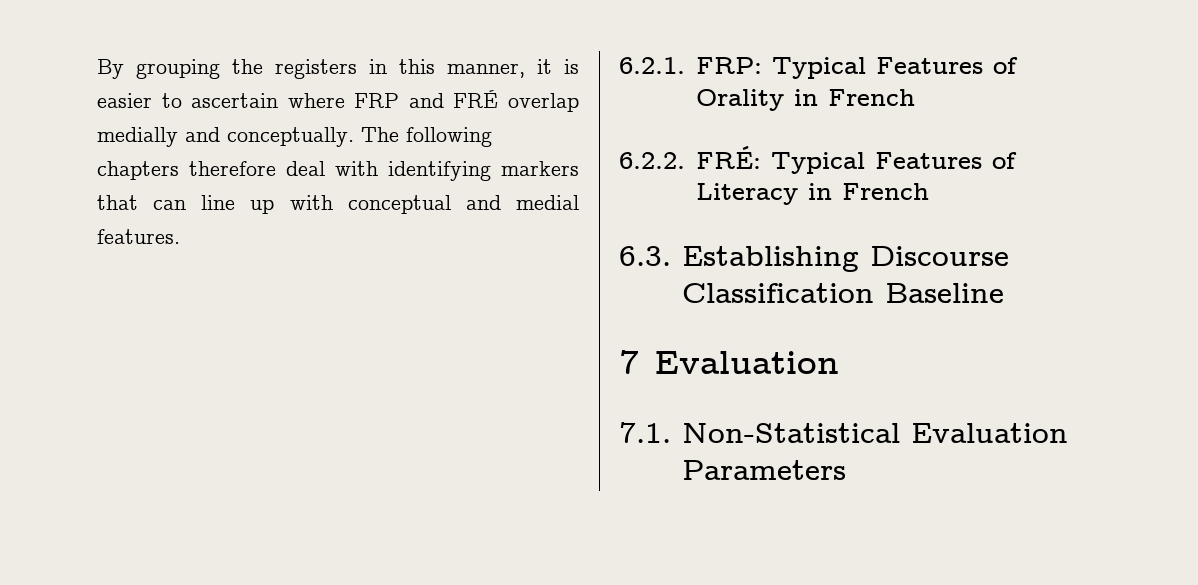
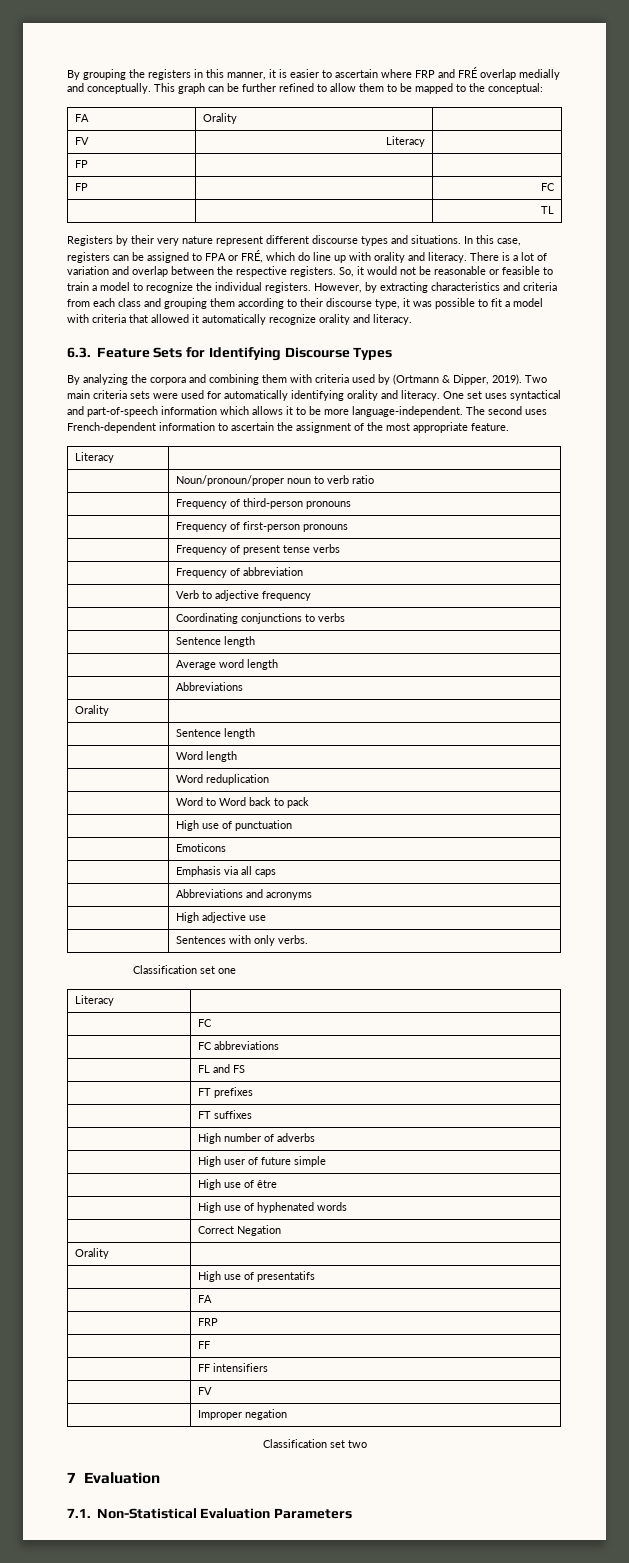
[361,127,492,147] [97,161,579,181] [97,195,579,214] [97,229,180,244] [619,57,1018,79] [695,89,915,111] [619,146,1017,174] [695,183,929,205] [619,246,1009,272] [681,283,1004,303] The following chapters therefore deal with identifying markers that can line up with conceptual and medial features. // 6.2.1. FRP: Typical Features of Orality in French // 6.2.2. FRÉ: Typical Features of Literacy in French // 6.3. Establishing Discourse Classification Baseline -> [154,83,543,94] [75,114,90,122] [203,113,238,124] [75,137,90,145] [385,136,425,147] [75,160,89,168] [75,183,89,191] [540,183,555,191] [540,206,554,214] [67,235,521,246] [67,250,547,263] [67,266,553,277] [67,282,557,293] [67,298,543,309] [67,314,412,325] [67,347,393,361] [67,374,547,385] [67,390,561,401] [67,406,547,417] [67,422,509,433] [75,452,115,463] [176,475,375,486] [176,498,352,509] [176,521,349,532] [176,544,341,555] [176,567,304,578] [176,590,312,601] [176,613,346,624] [176,636,256,647] [176,659,279,670] [176,682,244,691] [75,705,110,716] [176,728,256,739] [176,751,238,762] [176,774,270,785] [176,797,310,808] [176,820,293,831] [176,843,227,852] [176,866,277,877] [176,889,313,900] [176,912,267,923] [176,935,309,946] [133,965,237,974] [75,995,115,1006] [198,1019,213,1027] [198,1041,280,1050] [198,1064,246,1073] [198,1087,254,1098] [198,1110,253,1119] [198,1133,316,1144] [198,1156,327,1167] [198,1179,278,1190] [198,1202,348,1213] [198,1225,282,1236] [75,1248,110,1259] [198,1271,316,1282] [198,1295,213,1303] [198,1318,219,1326] [198,1341,211,1349] [198,1363,269,1372] [198,1387,213,1395] [198,1409,288,1420] [262,1439,367,1448] This graph can be further refined to allow them to be mapped to the conceptual: // FA | Orality | // FV | Literacy | // FP | | // FP | | FC // | | TL // Registers by their very nature represent different discourse types and situations. In this case, registers can be assigned to FPA or FRÉ, which do line up with orality and literacy. There is a lot of variation and overlap between the respective registers. So, it would not be reasonable or feasible to train a model to recognize the individual registers. However, by extracting characteristics and criteria from each class and grouping them according to their discourse type, it was possible to fit a model with criteria that allowed it automatically recognize orality and literacy. // 6.3. Feature Sets for Identifying Discourse Types // By analyzing the corpora and combining them with criteria used by (Ortmann & Dipper, 2019). Two main criteria sets were used for automatically identifying orality and literacy. One set uses syntactical and part-of-speech information which allows it to be more language-independent. The second uses French-dependent information to ascertain the assignment of the most appropriate feature. // Literacy | // | Noun/pronoun/proper noun to verb ratio // | Frequency of third-person pronouns // | Frequency of first-person pronouns // | Frequency of present tense verbs // | Frequency of abbreviation // | Verb to adjective frequency // | Coordinating conjunctions to verbs // | Sentence length // | Average word length // | Abbreviations // Orality | // | Sentence length // | Word length // | Word reduplication // | Word to Word back to pack // | High use of punctuation // | Emoticons // | Emphasis via all caps // | Abbreviations and acronyms // | High adjective use // | Sentences with only verbs. // Classification set one // Literacy | // | FC // | FC abbreviations // | FL and FS // | FT prefixes // | FT suffixes // | High number of adverbs // | High user of future simple // | High use of être // | High use of hyphenated words // | Correct Negation // Orality | // | High use of presentatifs // | FA // | FRP // | FF // | FF intensifiers // | FV // | Improper negation // Classification set two

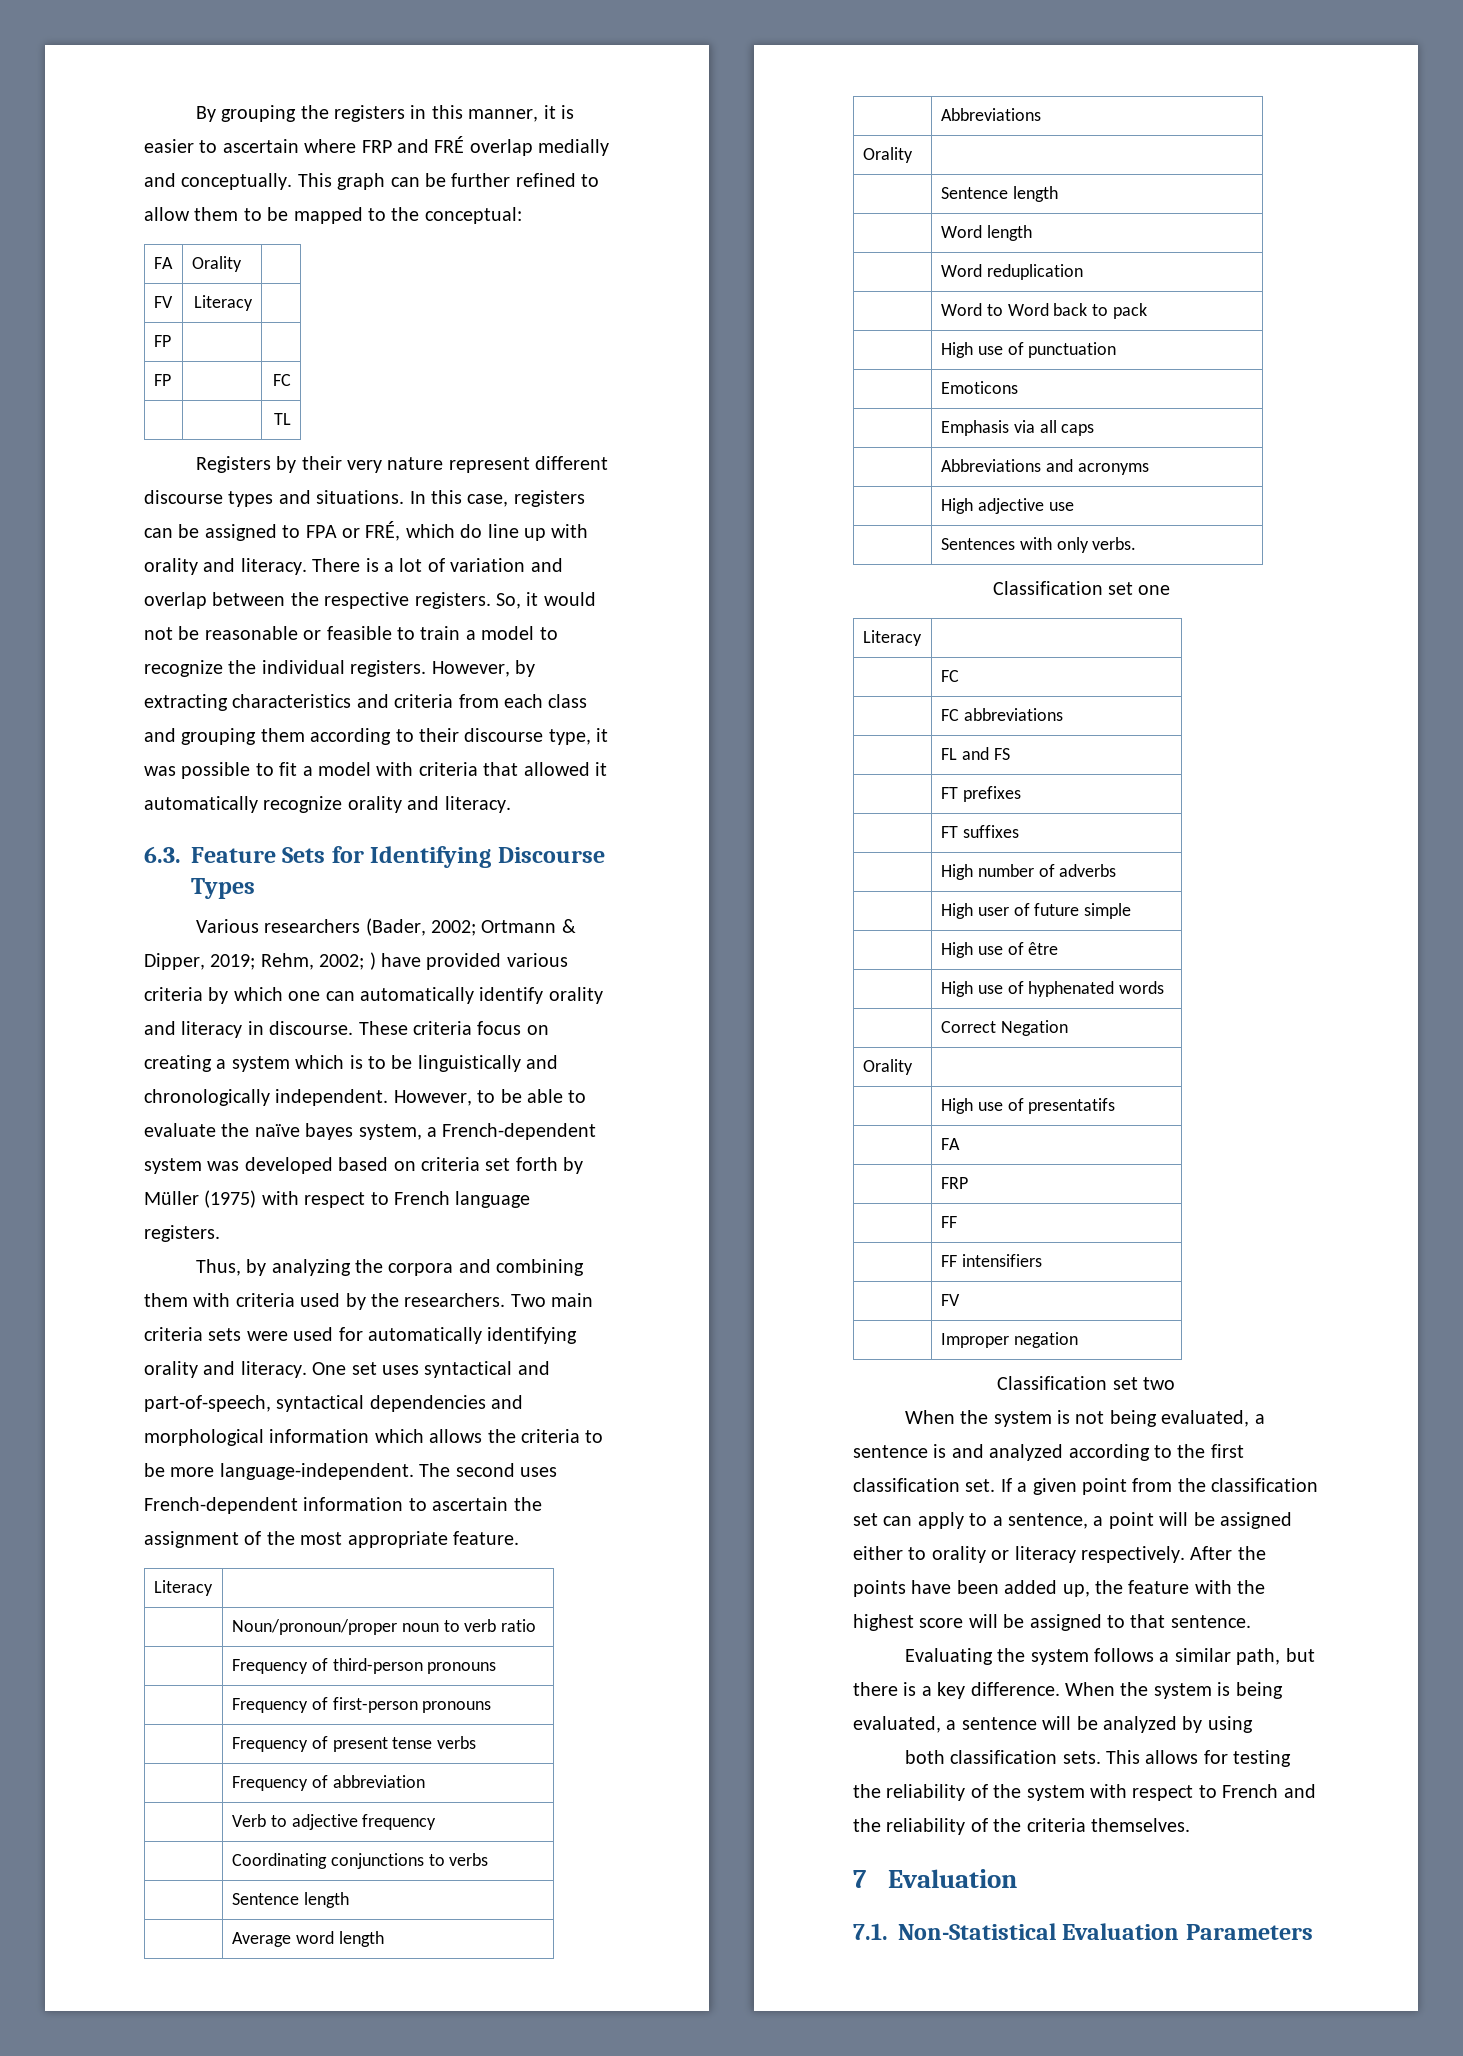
[67,375,80,385] By -> [195,918,576,936] [144,952,568,970] [144,987,603,1004] [144,1021,549,1038] [144,1055,559,1072] [144,1089,587,1106] [144,1123,597,1140] [144,1157,584,1174] [144,1190,531,1208] [144,1225,220,1242] [195,1259,267,1276] Various researchers (Bader, 2002; Ortmann & Dipper, 2019; Rehm, 2002; ) have provided various criteria by which one can automatically identify orality and literacy in discourse. These criteria focus on creating a system which is to be linguistically and chronologically independent. However, to be able to evaluate the naïve bayes system, a French-dependent system was developed based on criteria set forth by Müller (1975) with respect to French language registers. // Thus, by
[393,374,522,385] (Ortmann & Dipper, 2019). -> [371,1293,506,1307] the researchers.
[87,406,158,417] part-of-speech -> [144,1395,524,1412] [144,1429,264,1446] part-of-speech, syntactical dependencies and morphological
[286,406,293,415] it -> [487,1429,580,1443] the criteria
(367, 1444) none -> [904,1410,1265,1427] [853,1444,1244,1461] [853,1478,1319,1495] [853,1512,1292,1529] [853,1546,1266,1563] [853,1580,1266,1597] [853,1614,1251,1631] [904,1648,1315,1665] [853,1682,1283,1699] [853,1716,1253,1733] [904,1750,1292,1767] [853,1784,1316,1801] [853,1818,1190,1835] // When the system is not being evaluated, a sentence is and analyzed according to the first classification set. If a given point from the classification set can apply to a sentence, a point will be assigned either to orality or literacy respectively. After the points have been added up, the feature with the highest score will be assigned to that sentence. // Evaluating the system follows a similar path, but there is a key difference. When the system is being evaluated, a sentence will be analyzed by using // both classification sets. This allows for testing the reliability of the system with respect to French and the reliability of the criteria themselves.

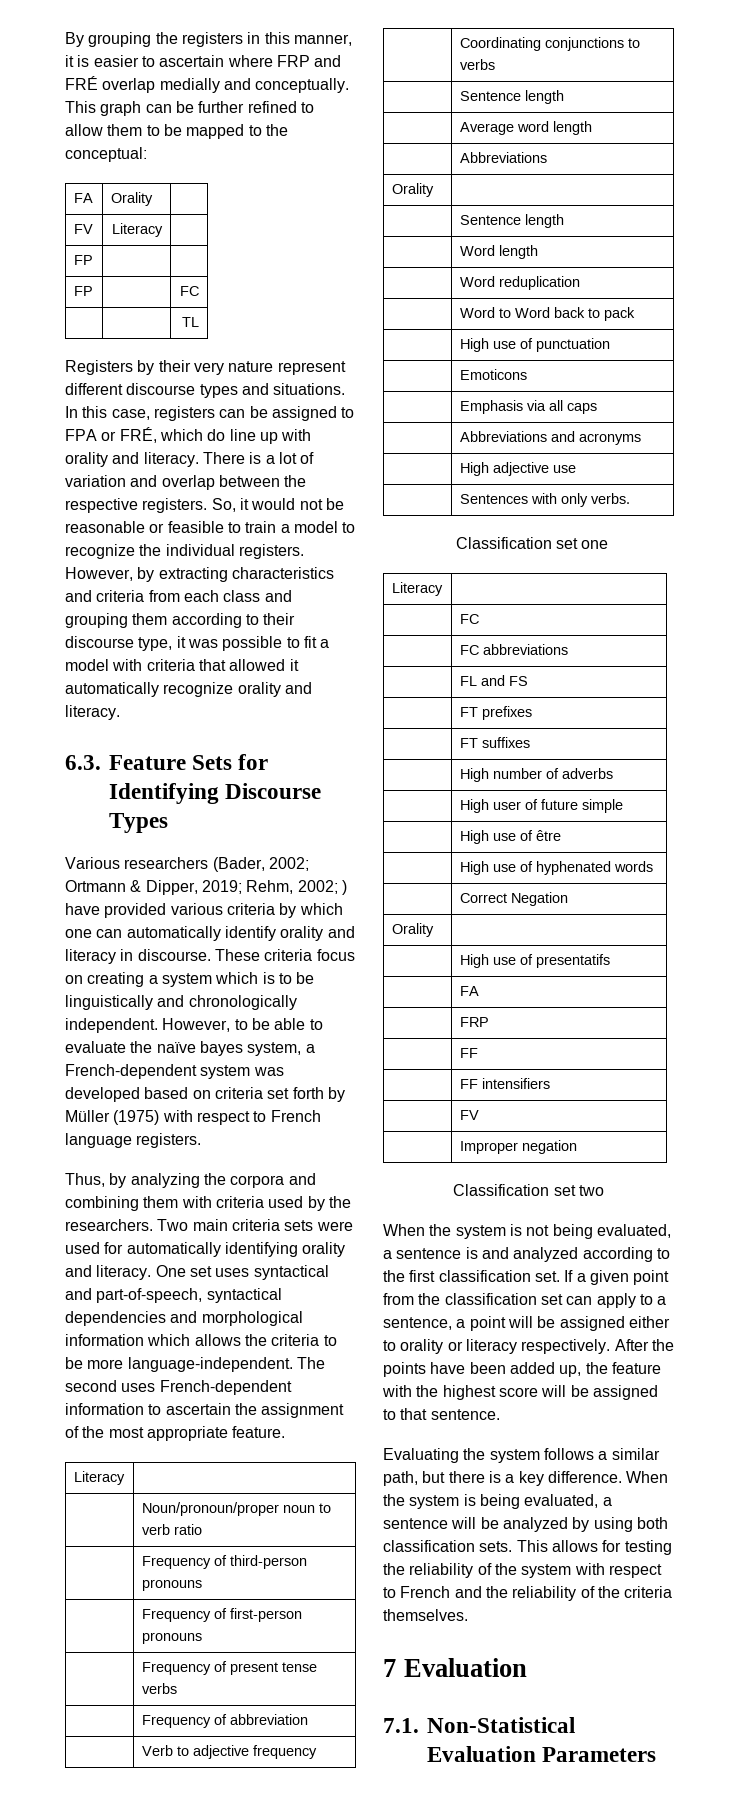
(1253, 1724) // -> (633, 1524) none

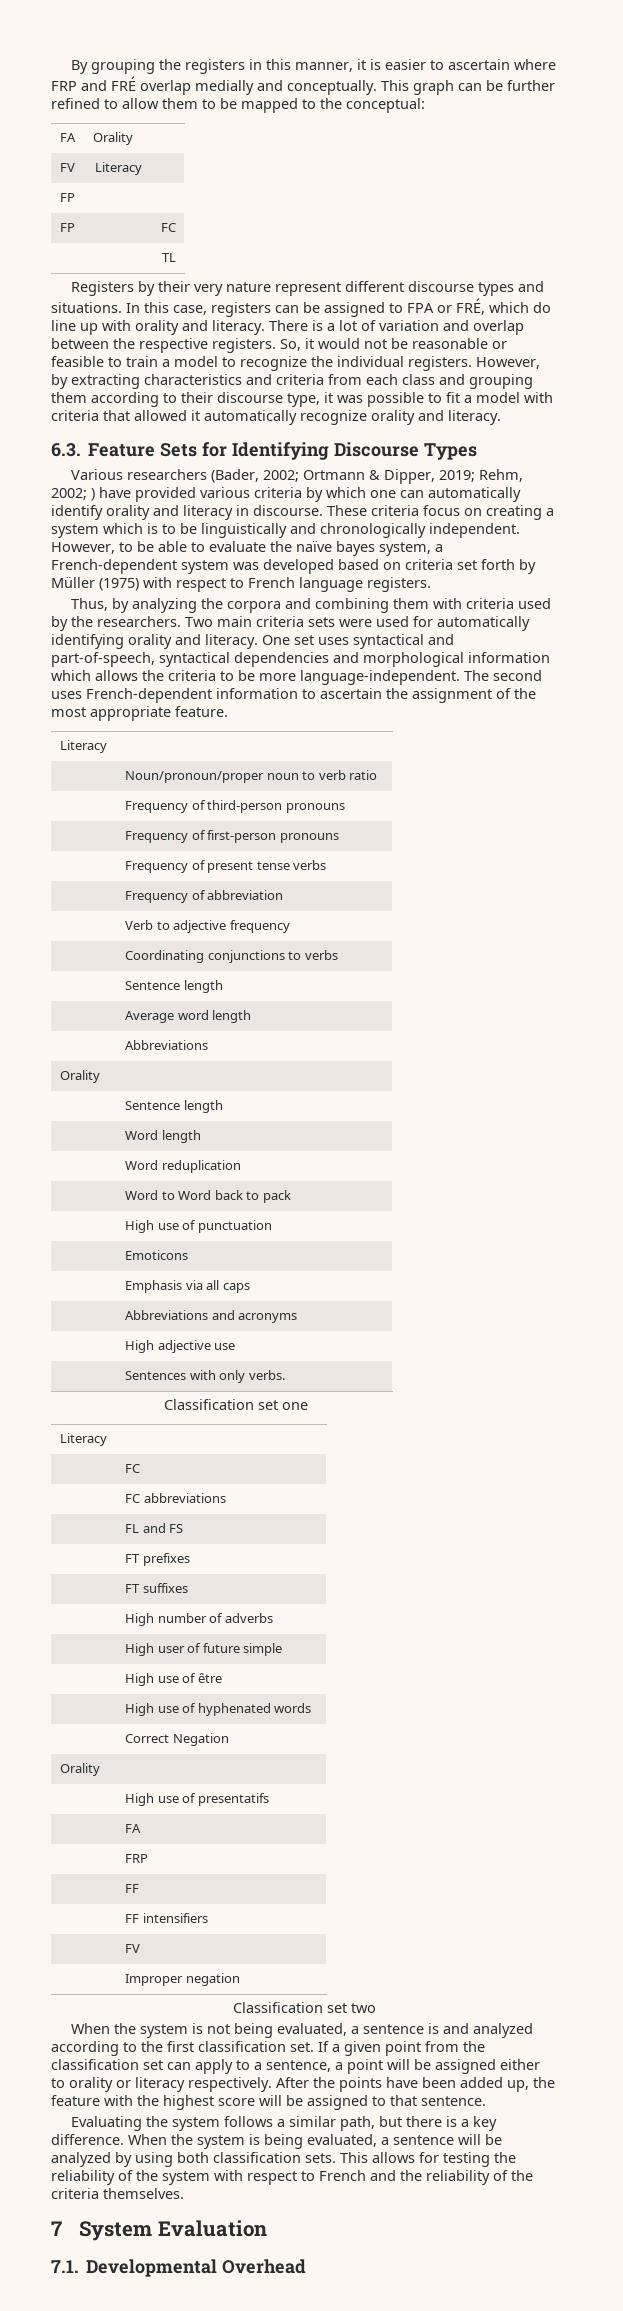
(396, 1668) none -> [79,2221,153,2241] System
[427,1717,575,1733] [427,1746,657,1762] Non-Statistical Evaluation Parameters -> [86,2259,307,2277] Developmental Overhead

